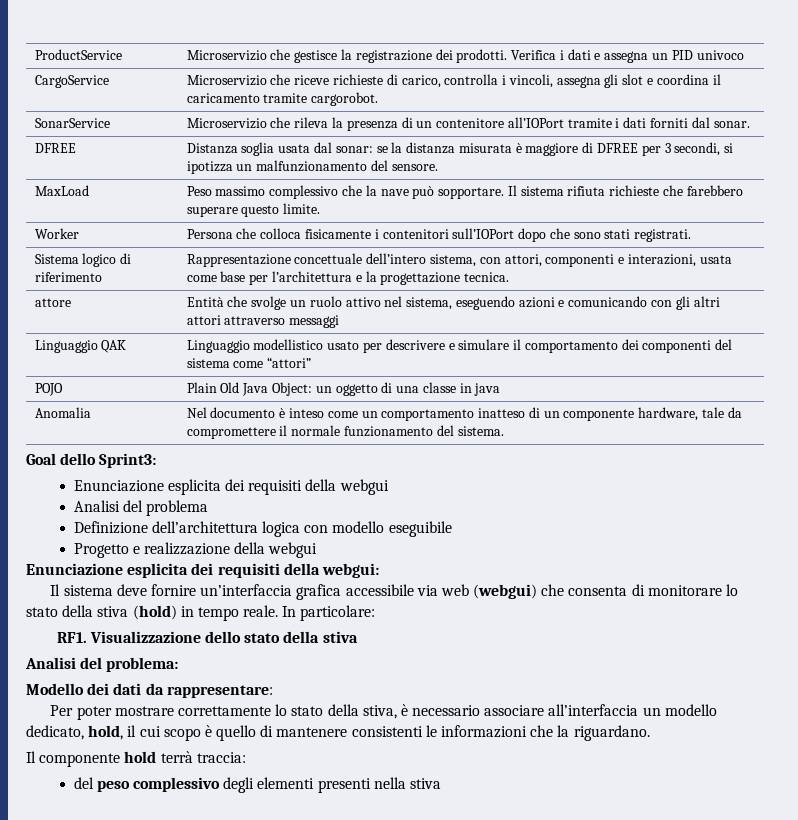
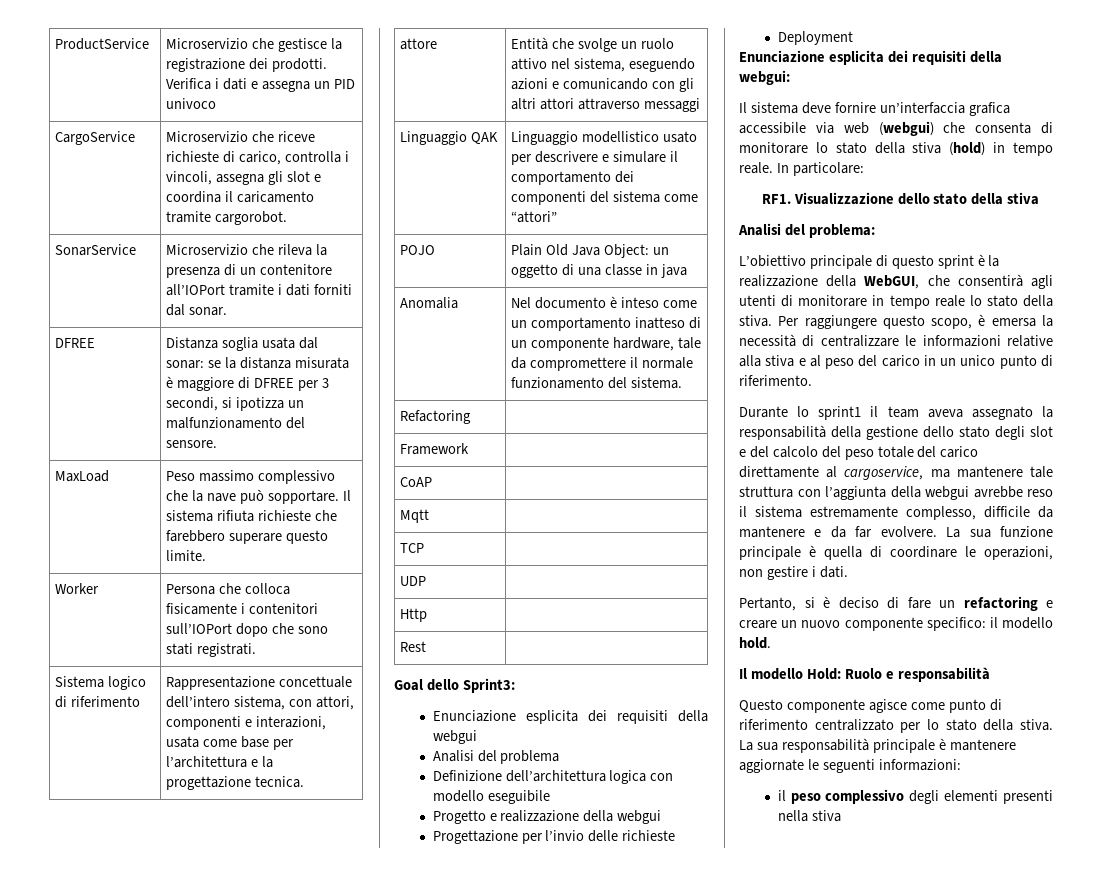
(504, 431) none -> [400,410,472,424] [400,443,470,455] [400,477,433,487] [400,509,430,523] [400,543,425,553] [400,576,427,586] [400,608,428,622] [400,641,427,652] // Refactoring | // Framework | // CoAP | // Mqtt | // TCP | // UDP | // Http | // Rest |
(318, 550) none -> [432,830,676,844] [777,31,853,45] // Progettazione per l’invio delle richieste // Deployment
[26,683,273,698] [50,704,717,720] [26,725,650,741] [26,751,246,767] [73,777,94,789] Modello dei dati da rappresentare: // Per poter mostrare correttamente lo stato della stiva, è necessario associare all’interfaccia un modello dedicato, hold, il cui scopo è quello di mantenere consistenti le informazioni che la riguardano. // Il componente hold terrà traccia: // del -> [739,254,1000,269] [739,274,1053,289] [739,295,1053,309] [739,314,1053,329] [739,334,1053,347] [739,355,1053,369] [739,375,812,386] [739,406,1053,420] [739,425,1053,440] [739,446,979,460] [739,466,1053,480] [739,486,1053,500] [739,506,1053,520] [739,526,1053,538] [739,545,1053,560] [739,566,848,580] [739,596,1053,611] [739,617,1053,631] [739,637,771,649] [739,667,990,682] [739,699,1002,713] [739,719,1053,733] [739,738,1016,753] [739,759,961,773] [777,790,786,801] L’obiettivo principale di questo sprint è la realizzazione della WebGUI, che consentirà agli utenti di monitorare in tempo reale lo stato della stiva. Per raggiungere questo scopo, è emersa la necessità di centralizzare le informazioni relative alla stiva e al peso del carico in un unico punto di riferimento. // Durante lo sprint1 il team aveva assegnato la responsabilità della gestione dello stato degli slot e del calcolo del peso totale del carico direttamente al cargoservice, ma mantenere tale struttura con l’aggiunta della webgui avrebbe reso il sistema estremamente complesso, difficile da mantenere e da far evolvere. La sua funzione principale è quella di coordinare le operazioni, non gestire i dati. // Pertanto, si è deciso di fare un refactoring e creare un nuovo componente specifico: il modello hold. // Il modello Hold: Ruolo e responsabilità // Questo componente agisce come punto di riferimento centralizzato per lo stato della stiva. La sua responsabilità principale è mantenere aggiornate le seguenti informazioni: // il

